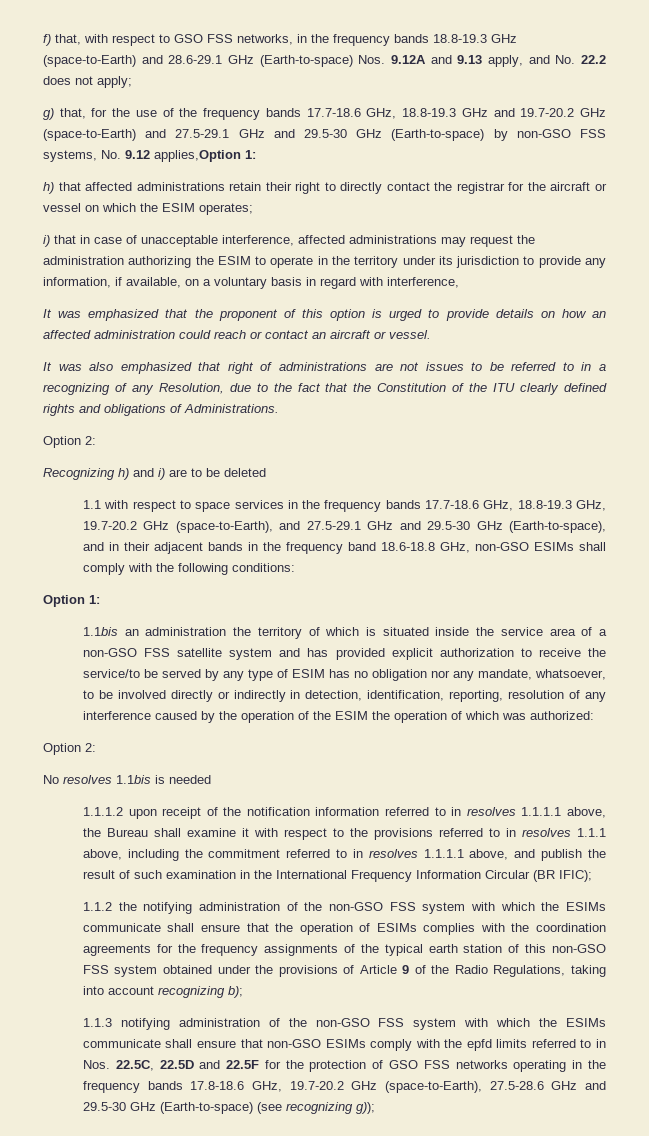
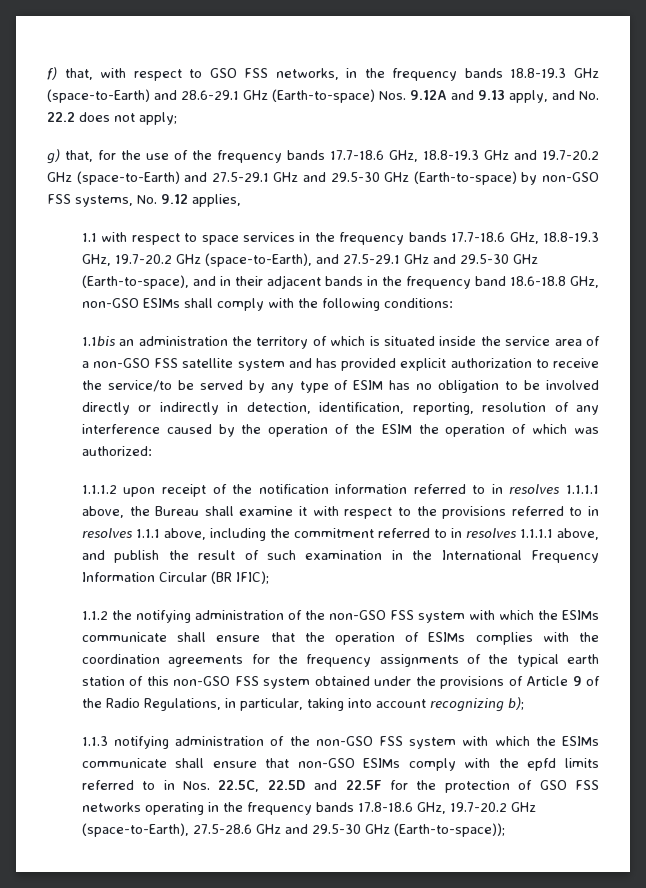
[154,150,256,162] [43,182,608,194] [43,203,253,215] [43,235,535,247] [43,256,606,268] [43,277,459,289] [43,309,606,321] [43,330,431,339] [43,362,606,374] [43,383,607,395] [43,404,279,416] [43,436,96,448] [43,468,266,480] applies,Option 1: // h) that affected administrations retain their right to directly contact the registrar for the aircraft or vessel on which the ESIM operates; // i) that in case of unacceptable interference, affected administrations may request the administration authorizing the ESIM to operate in the territory under its jurisdiction to provide any information, if available, on a voluntary basis in regard with interference, // It was emphasized that the proponent of this option is urged to provide details on how an affected administration could reach or contact an aircraft or vessel. // It was also emphasized that right of administrations are not issues to be referred to in a recognizing of any Resolution, due to the fact that the Constitution of the ITU clearly defined rights and obligations of Administrations. // Option 2: // Recognizing h) and i) are to be deleted -> [192,194,241,207] applies,
[43,595,100,607] // Option 1: -> (453, 303) none
[430,669,607,681] nor any mandate, whatsoever, -> (500, 386) none
[43,743,96,755] [43,775,211,784] // Option 2: // No resolves 1.1bis is needed -> (152, 451) none
(566, 971) none -> [224,698,303,711] in particular,
[159,1102,375,1114] (Earth-to-space) (see recognizing g)); -> [393,823,505,837] (Earth-to-space));

